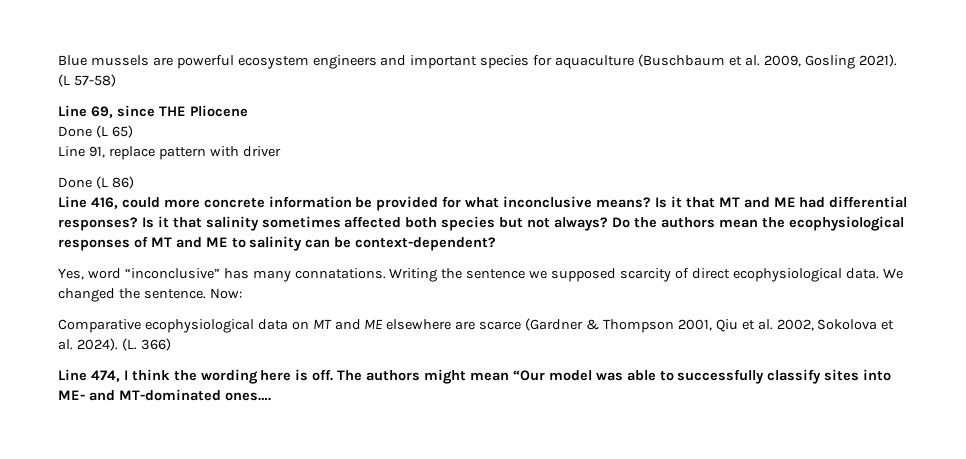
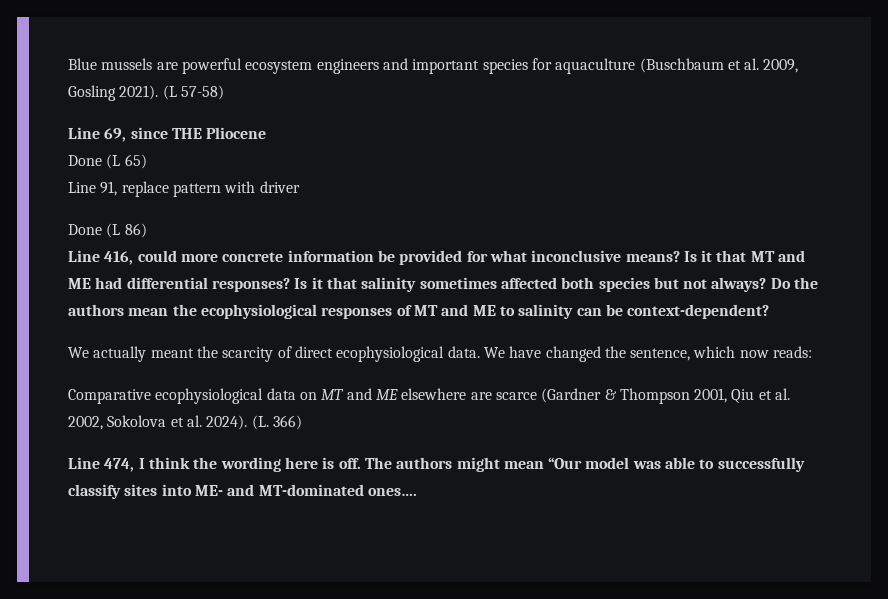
[58,268,617,282] Yes, word “inconclusive” has many connatations. Writing the sentence we supposed -> [68,346,218,362] We actually meant the
(903, 273) none -> [509,346,542,358] have
[143,288,242,299] sentence. Now: -> [630,346,813,361] sentence, which now reads:

